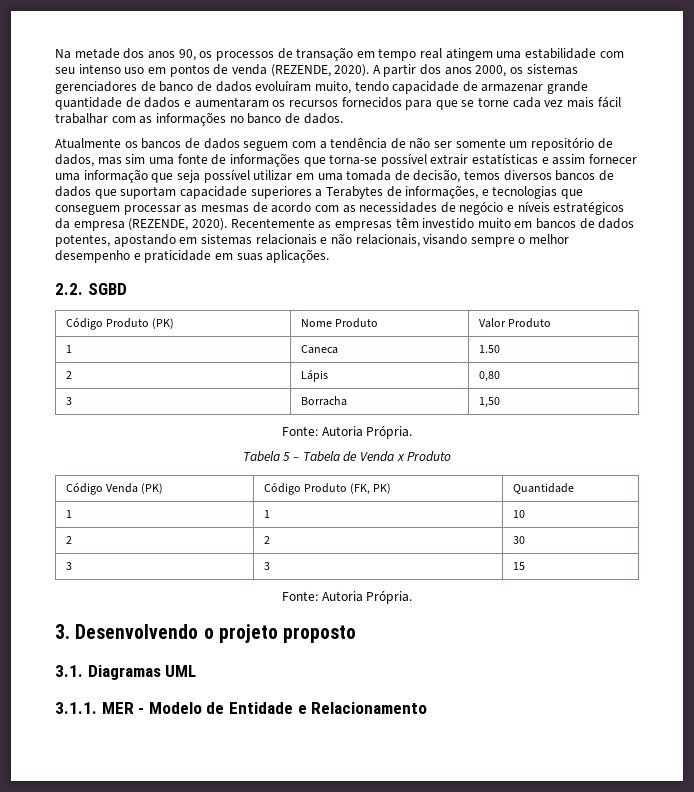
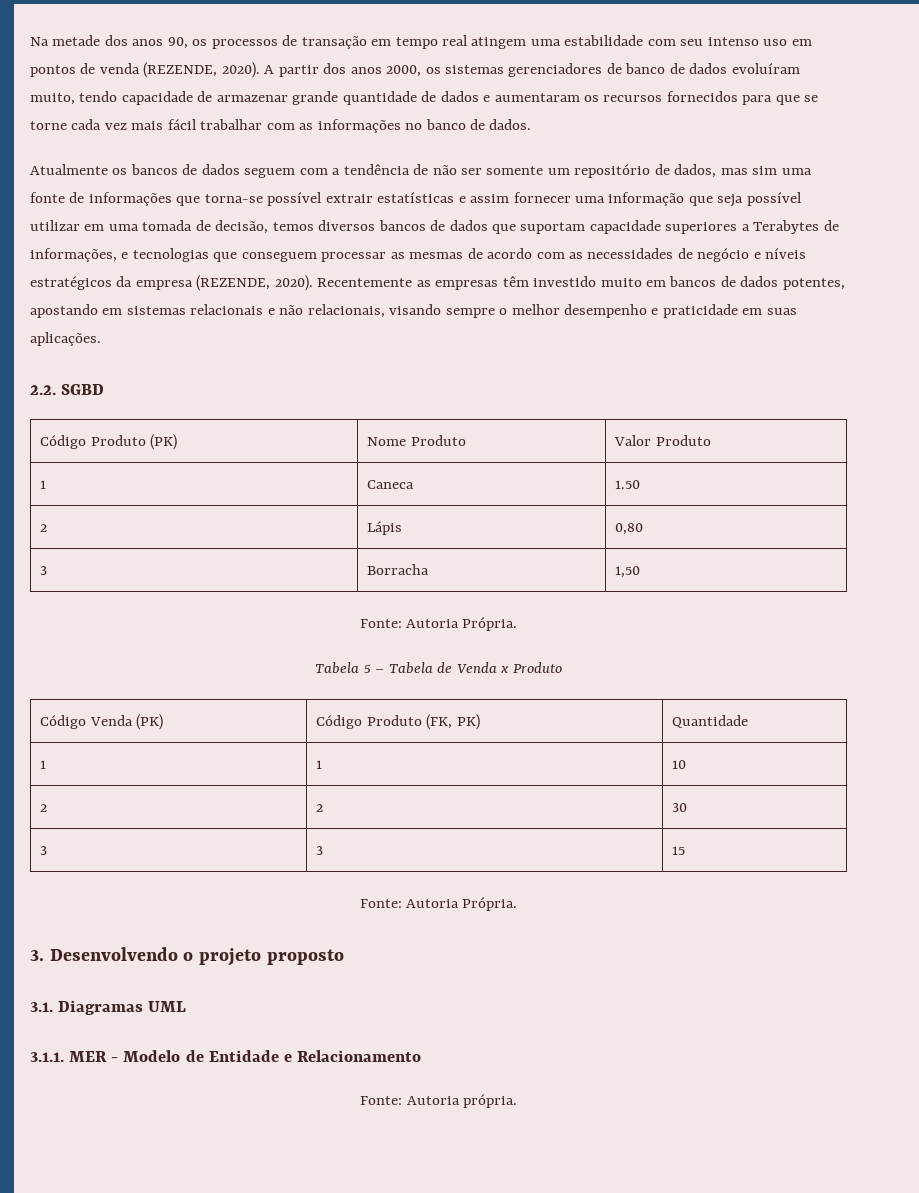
(428, 708) none -> [360,1094,517,1108] // Fonte: Autoria própria.

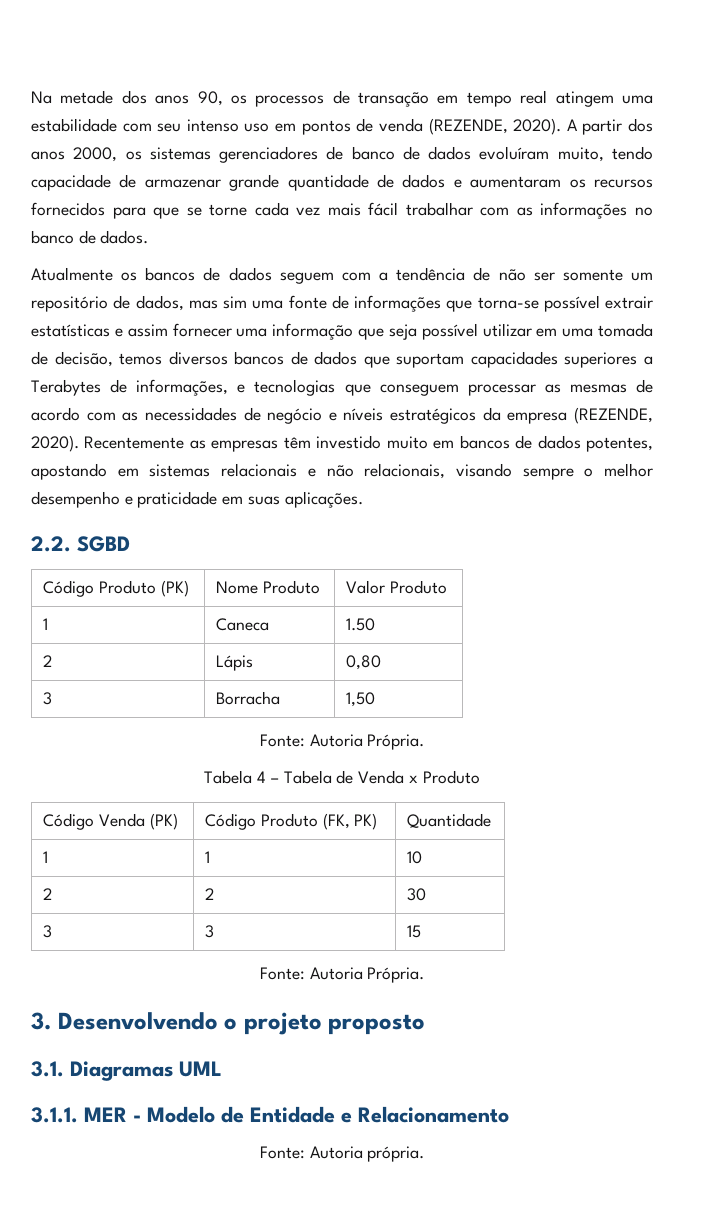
[589,220,661,234] capacidade -> [470,351,558,368] capacidades
[363,664,371,673] 5 -> [257,771,267,783] 4

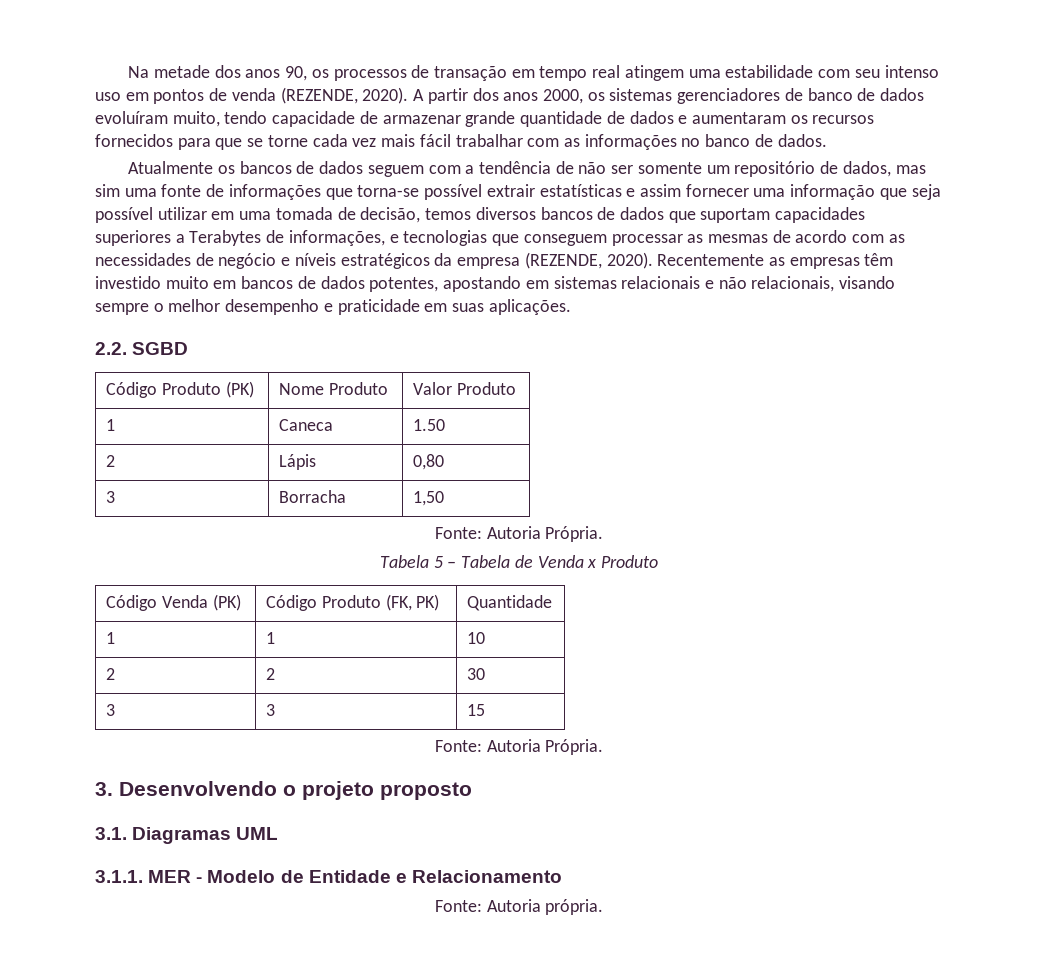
[257,771,267,783] 4 -> [433,556,443,568] 5

